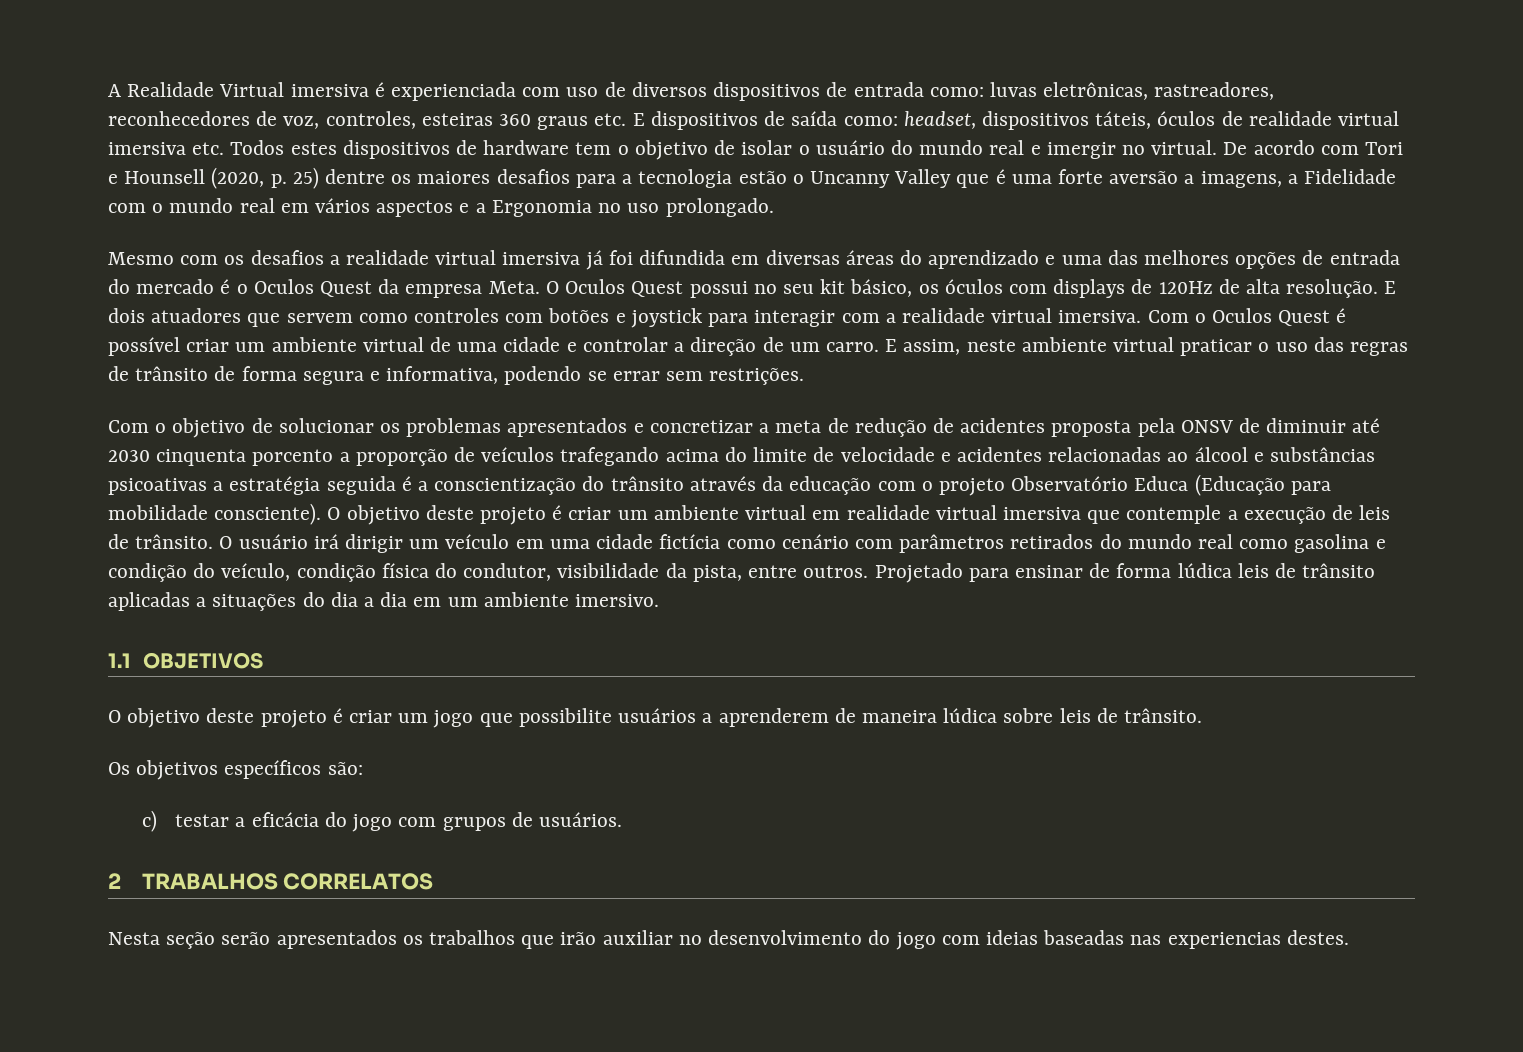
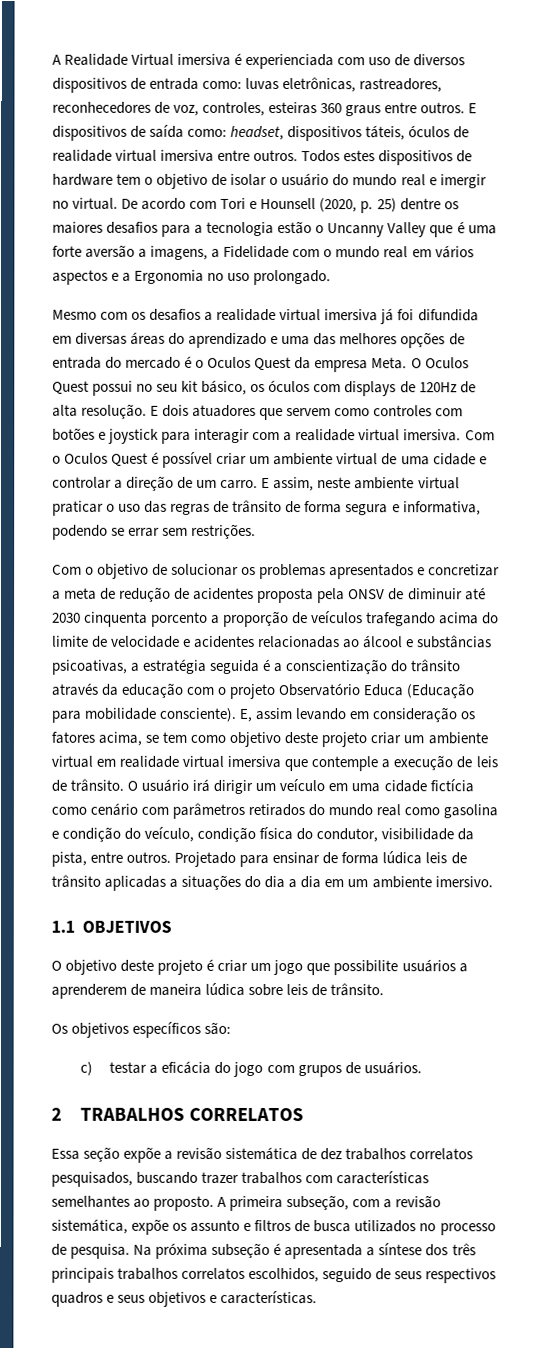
[594,113,627,126] etc. -> [384,102,466,114] entre outros.
[192,142,225,155] etc. -> [217,149,299,162] entre outros.
[108,478,207,495] psicoativas -> [51,659,128,675] psicoativas,
[327,505,563,525] O objetivo deste projeto é -> [239,707,476,723] [51,731,368,748] E, assim levando em consideração os fatores acima, se tem como objetivo deste projeto
[108,930,1349,950] Nesta seção serão apresentados os trabalhos que irão auxiliar no desenvolvimento do jogo com ideias baseadas nas experiencias destes. -> [51,1146,474,1163] [51,1171,430,1187] [51,1195,442,1212] [51,1218,496,1236] [51,1242,476,1260] [51,1267,497,1284] [51,1290,318,1307] Essa seção expõe a revisão sistemática de dez trabalhos correlatos pesquisados, buscando trazer trabalhos com características semelhantes ao proposto. A primeira subseção, com a revisão sistemática, expõe os assunto e filtros de busca utilizados no processo de pesquisa. Na próxima subseção é apresentada a síntese dos três principais trabalhos correlatos escolhidos, seguido de seus respectivos quadros e seus objetivos e características.

